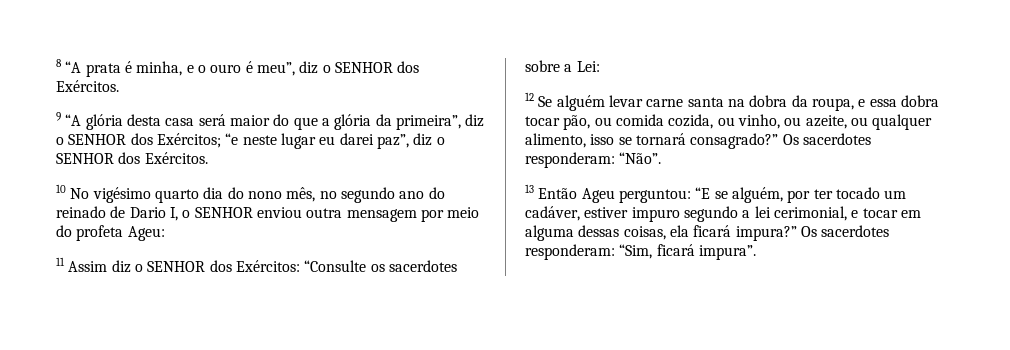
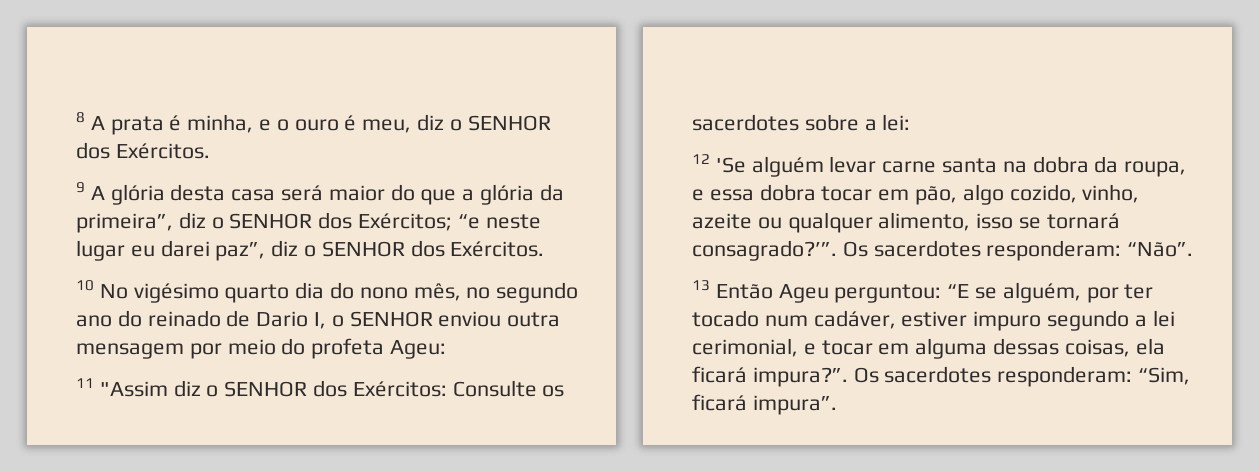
[65,61,82,73] “A -> [90,116,105,130] A
[256,62,295,76] meu”, -> [362,119,412,133] meu,
[65,114,82,126] “A -> [90,186,105,200] A
[68,261,108,272] Assim -> [99,381,168,397] "Assim
[304,260,367,272] “Consulte -> [452,380,537,397] Consulte
[576,61,600,72] Lei: -> [882,114,911,131] lei:
[538,96,553,107] Se -> [715,157,746,173] 'Se
[563,114,847,130] pão, ou comida cozida, ou vinho, ou azeite, -> [878,184,1140,205] [692,213,752,229] em pão, algo cozido, vinho, azeite
[690,133,779,149] consagrado?” -> [692,240,837,261] consagrado?’”.
[884,190,907,199] um -> [764,315,808,327] num
[735,226,797,241] impura?” -> [752,367,848,387] impura?”.

